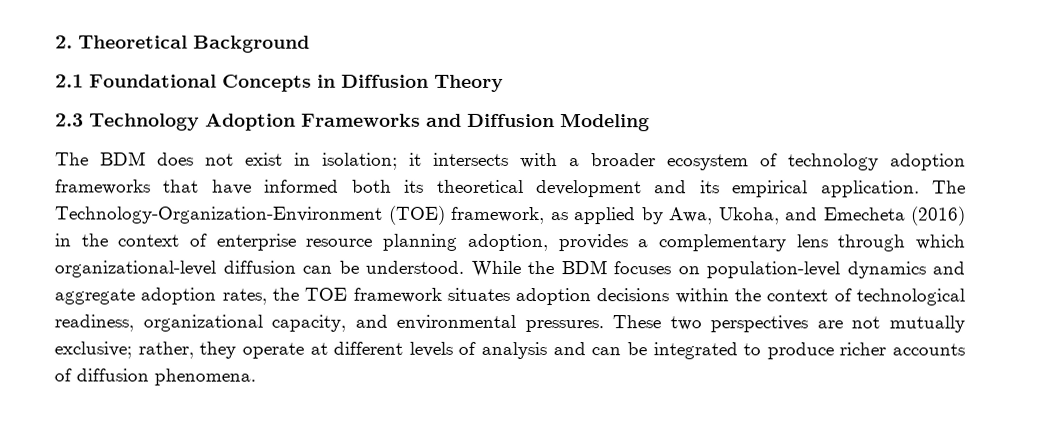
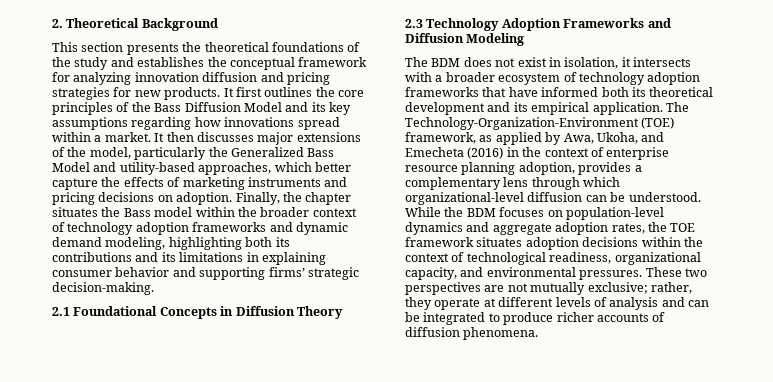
(310, 44) none -> [52,42,361,55] [52,57,368,70] [52,72,330,85] [52,87,364,100] [52,102,351,115] [52,117,340,130] [52,132,361,145] [52,147,335,160] [52,162,351,175] [52,177,348,190] [52,192,352,205] [52,207,357,217] [52,222,348,235] [52,237,290,250] [52,252,326,265] [52,267,359,280] [52,282,154,295] // This section presents the theoretical foundations of the study and establishes the conceptual framework for analyzing innovation diffusion and pricing strategies for new products. It first outlines the core principles of the Bass Diffusion Model and its key assumptions regarding how innovations spread within a market. It then discusses major extensions of the model, particularly the Generalized Bass Model and utility-based approaches, which better capture the effects of marketing instruments and pricing decisions on adoption. Finally, the chapter situates the Bass model within the broader context of technology adoption frameworks and dynamic demand modeling, highlighting both its contributions and its limitations in explaining consumer behavior and supporting firms’ strategic decision-making.
[322,152,398,170] isolation; -> [564,57,619,69] isolation,

